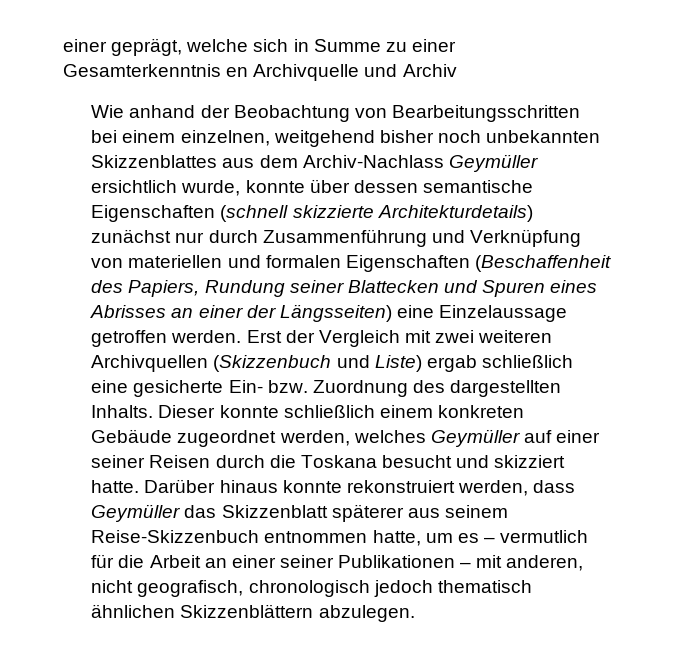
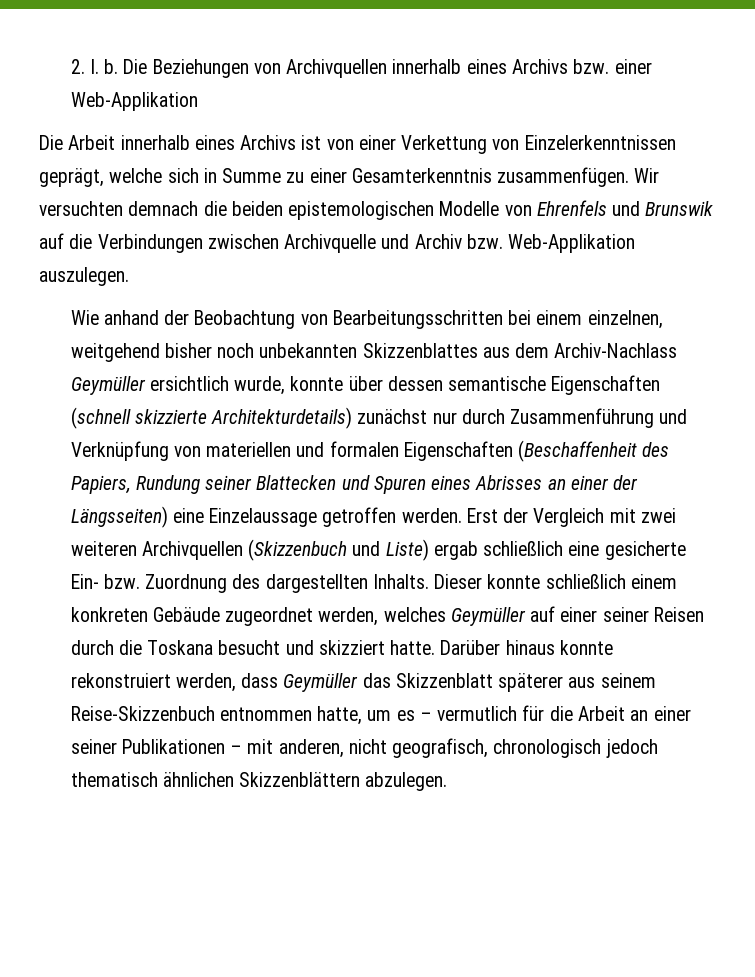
[63,39,107,52] einer -> [70,59,652,78] [70,92,198,111] [39,135,676,154] 2. I. b. Die Beziehungen von Archivquellen innerhalb eines Archivs bzw. einer Web-Applikation // Die Arbeit innerhalb eines Archivs ist von einer Verkettung von Einzelerkenntnissen
[226,67,249,77] en -> [497,167,660,187] [39,200,714,220] [39,233,279,253] zusammenfügen. Wir versuchten demnach die beiden epistemologischen Modelle von Ehrenfels und Brunswik auf die Verbindungen zwischen
(457, 70) none -> [466,234,636,253] [39,267,129,286] bzw. Web-Applikation auszulegen.

